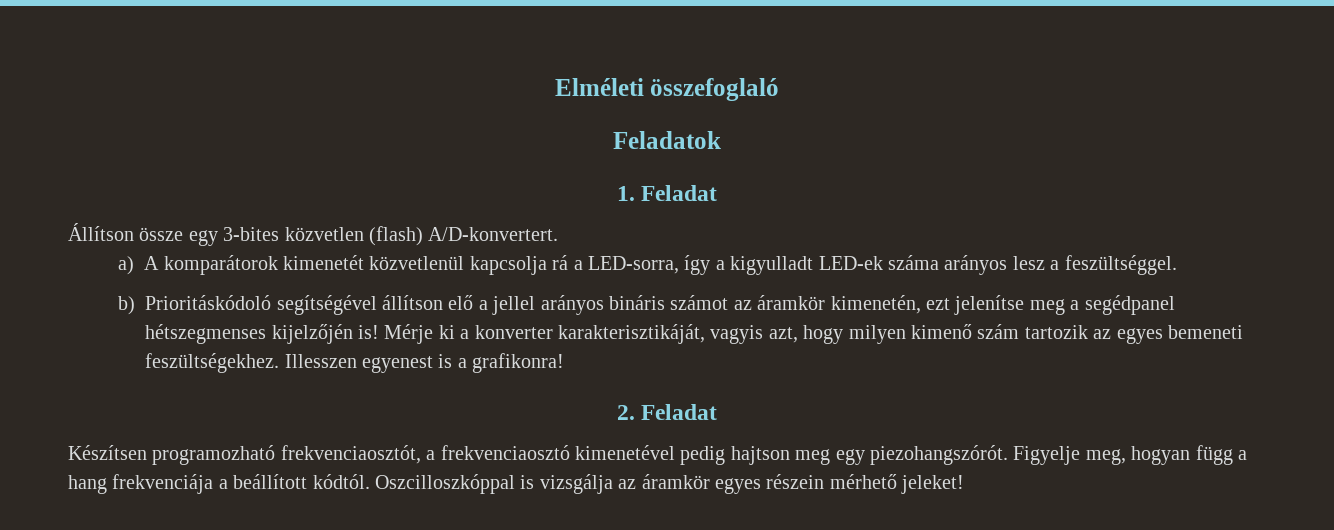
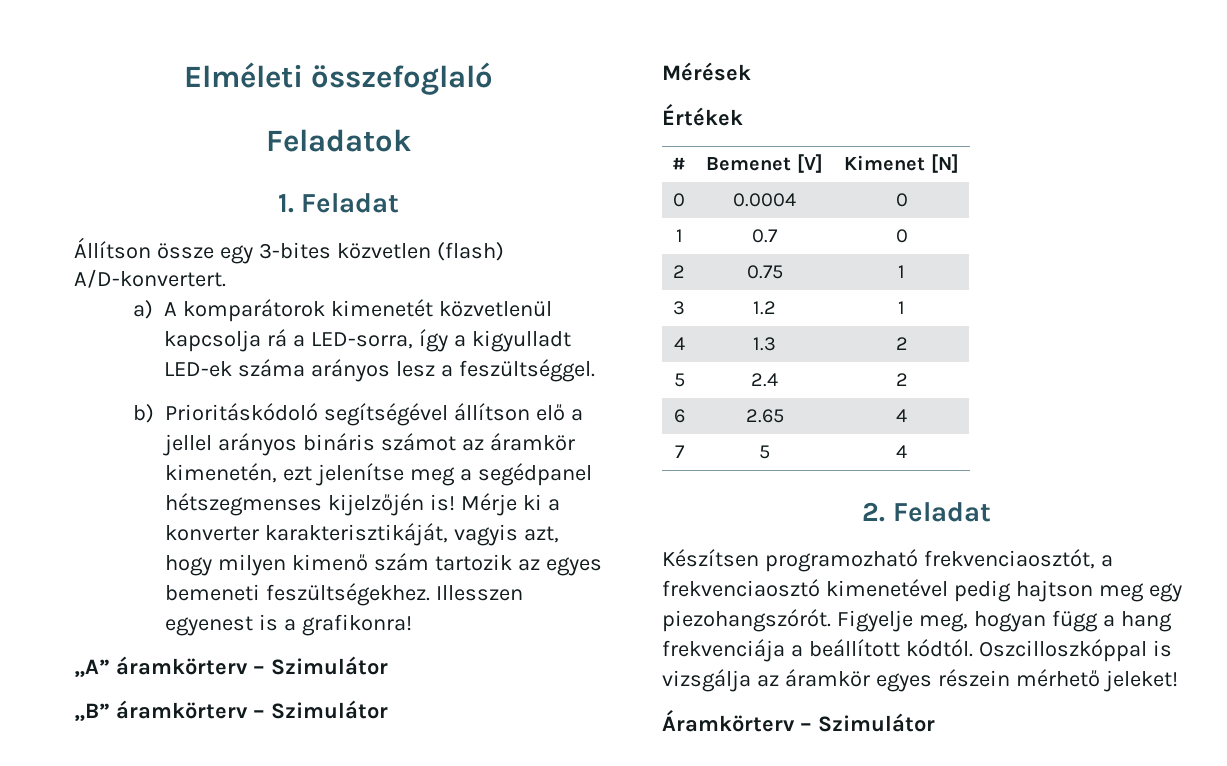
(565, 363) none -> [74,656,388,677] [74,700,388,721] [662,62,751,81] [662,104,743,126] [672,157,686,170] [706,154,823,173] [844,154,959,173] [673,193,685,207] [733,193,796,207] [895,193,908,207] [675,229,683,242] [752,229,778,243] [895,229,908,243] [673,265,685,278] [746,265,783,279] [898,265,905,278] [673,301,685,315] [753,301,776,315] [898,301,905,314] [673,337,685,350] [753,337,776,351] [895,337,908,350] [673,373,685,387] [751,373,778,387] [895,373,908,386] [673,409,685,423] [745,409,784,423] [896,409,907,422] [674,445,685,458] [759,445,770,459] [896,445,907,458] // „A” áramkörterv – Szimulátor // „B” áramkörterv – Szimulátor // Mérések // Értékek // # | Bemenet [V] | Kimenet [N] // 0 | 0.0004 | 0 // 1 | 0.7 | 0 // 2 | 0.75 | 1 // 3 | 1.2 | 1 // 4 | 1.3 | 2 // 5 | 2.4 | 2 // 6 | 2.65 | 4 // 7 | 5 | 4
(965, 484) none -> [662,710,935,732] // Áramkörterv – Szimulátor

